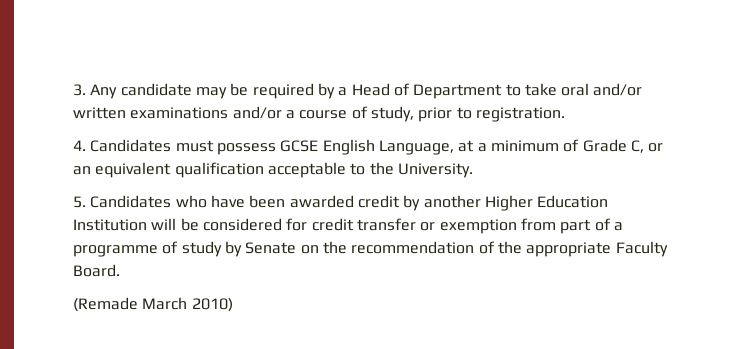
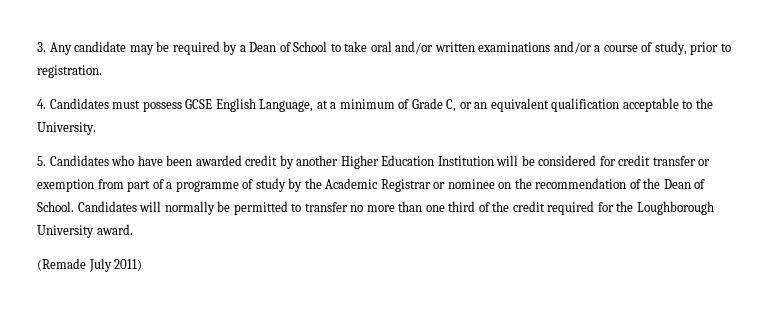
[351,83,503,99] Head of Department -> [249,41,328,52] Dean of School
[245,242,297,254] Senate -> [304,178,495,192] the Academic Registrar or nominee
[526,241,668,257] [73,264,120,277] appropriate Faculty Board. -> [663,179,706,189] [37,201,714,215] [37,224,133,238] Dean of School. Candidates will normally be permitted to transfer no more than one third of the credit required for the Loughborough University award.
[142,297,233,312] March 2010) -> [88,258,143,272] July 2011)

